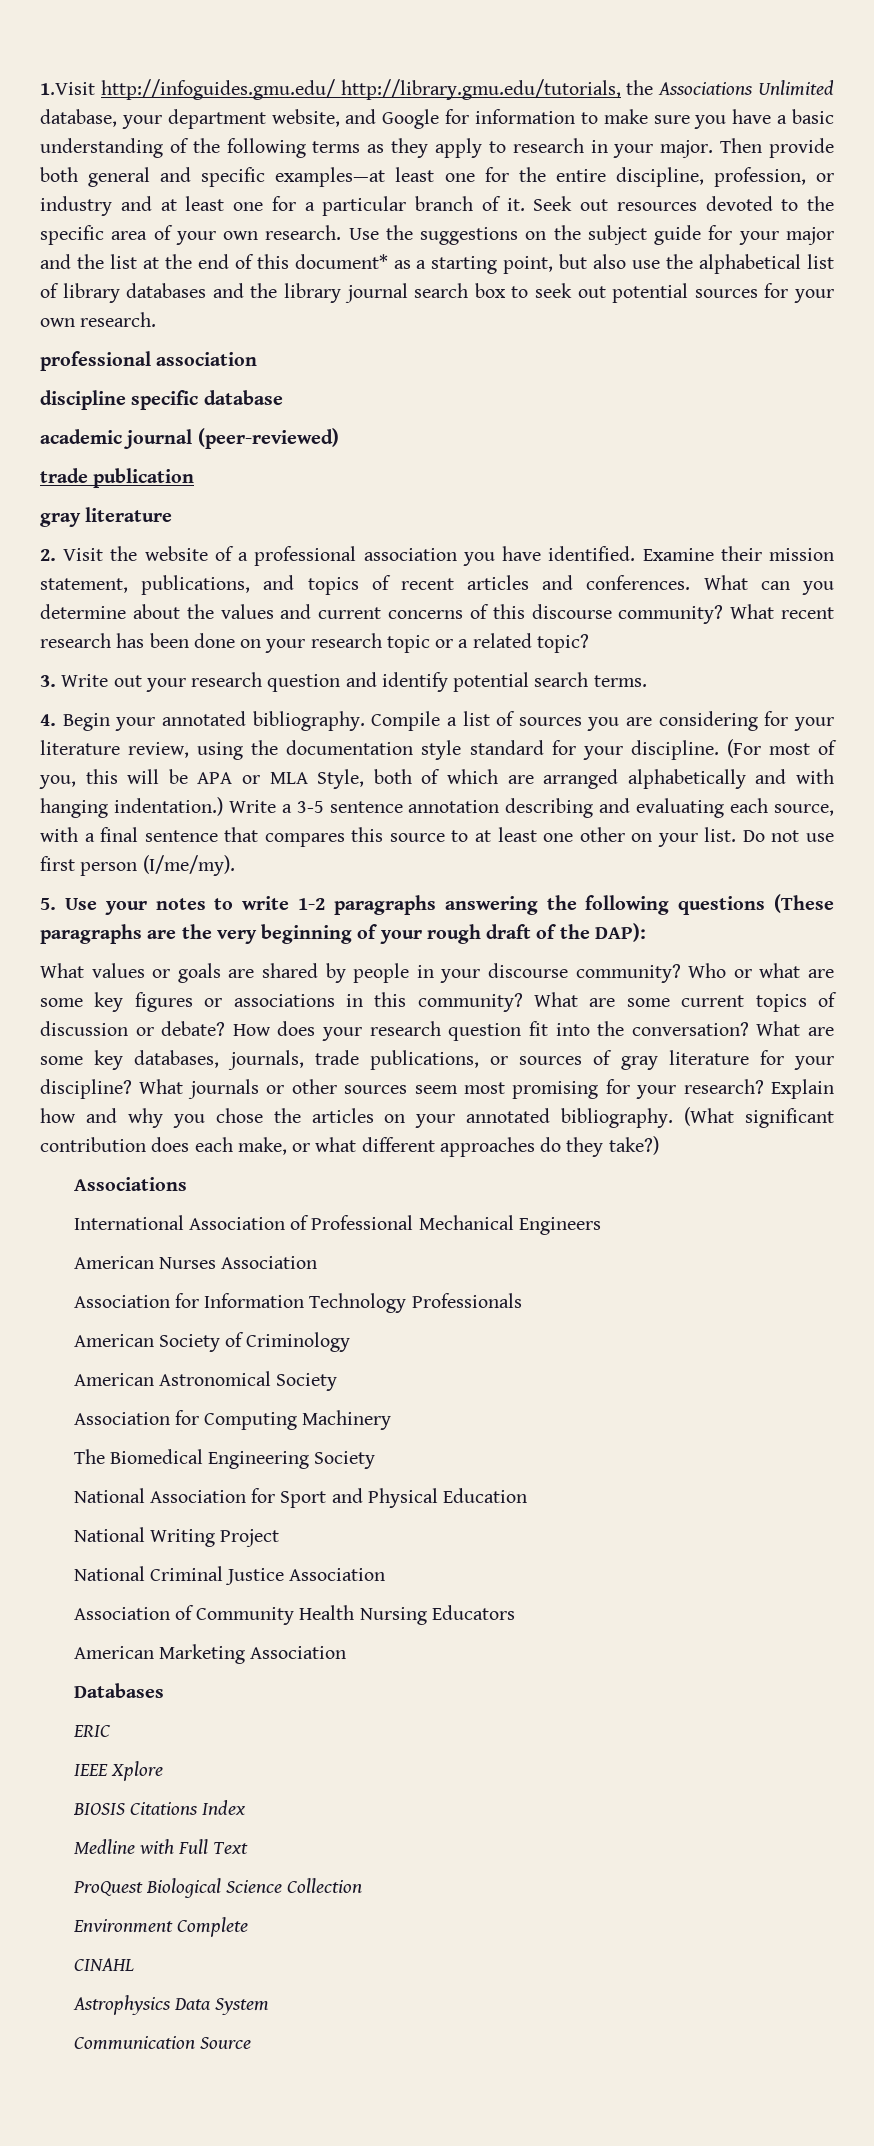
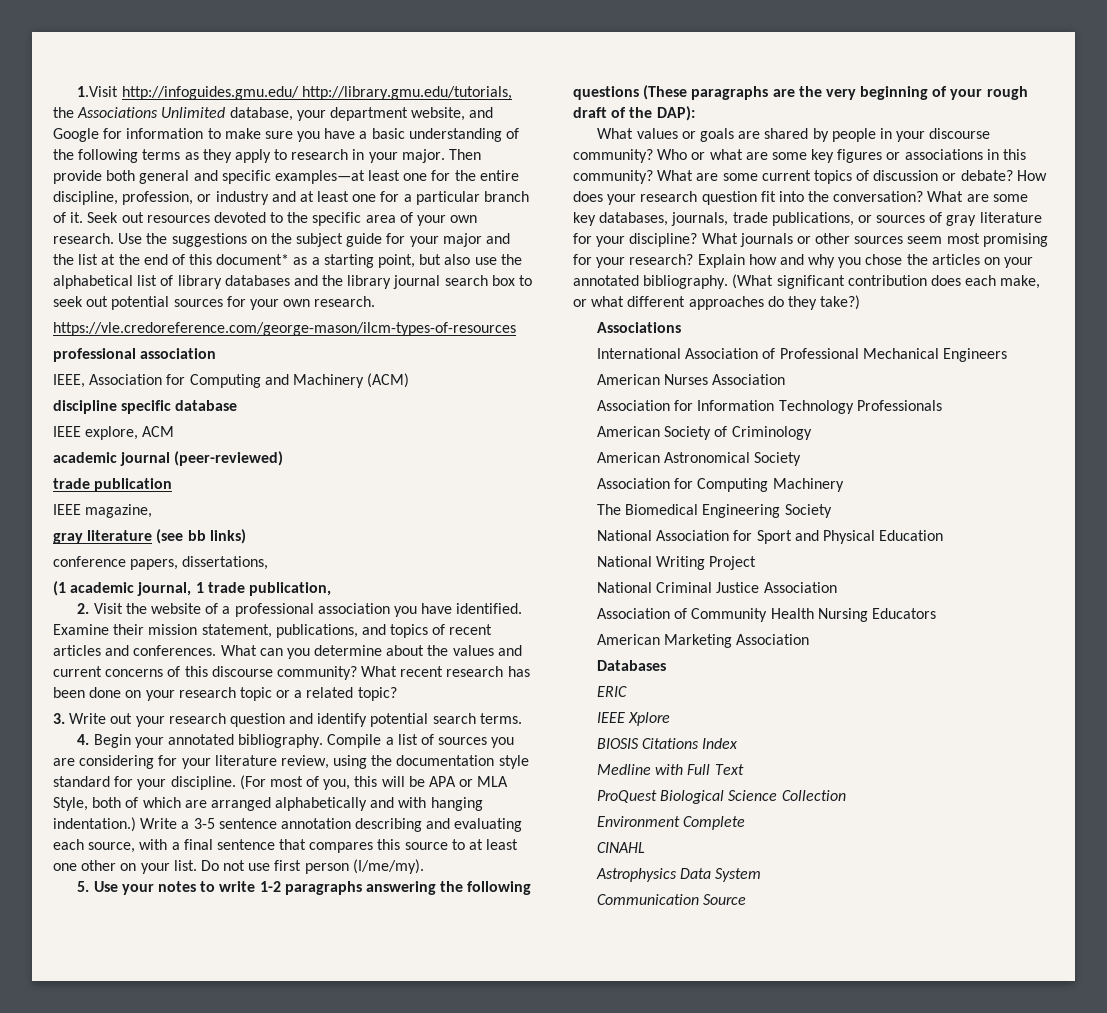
[40,351,258,371] // professional association -> [53,322,516,336] [53,348,217,362] [53,373,410,388] // https://vle.credoreference.com/george-mason/ilcm-types-of-resources // professional association // IEEE, Association for Computing and Machinery (ACM)
(283, 397) none -> [53,426,175,440] // IEEE explore, ACM
[40,507,173,527] // gray literature -> [53,504,153,518] [53,529,246,544] [53,556,269,570] [53,581,331,596] // IEEE magazine, // gray literature (see bb links) // conference papers, dissertations, // (1 academic journal, 1 trade publication,

